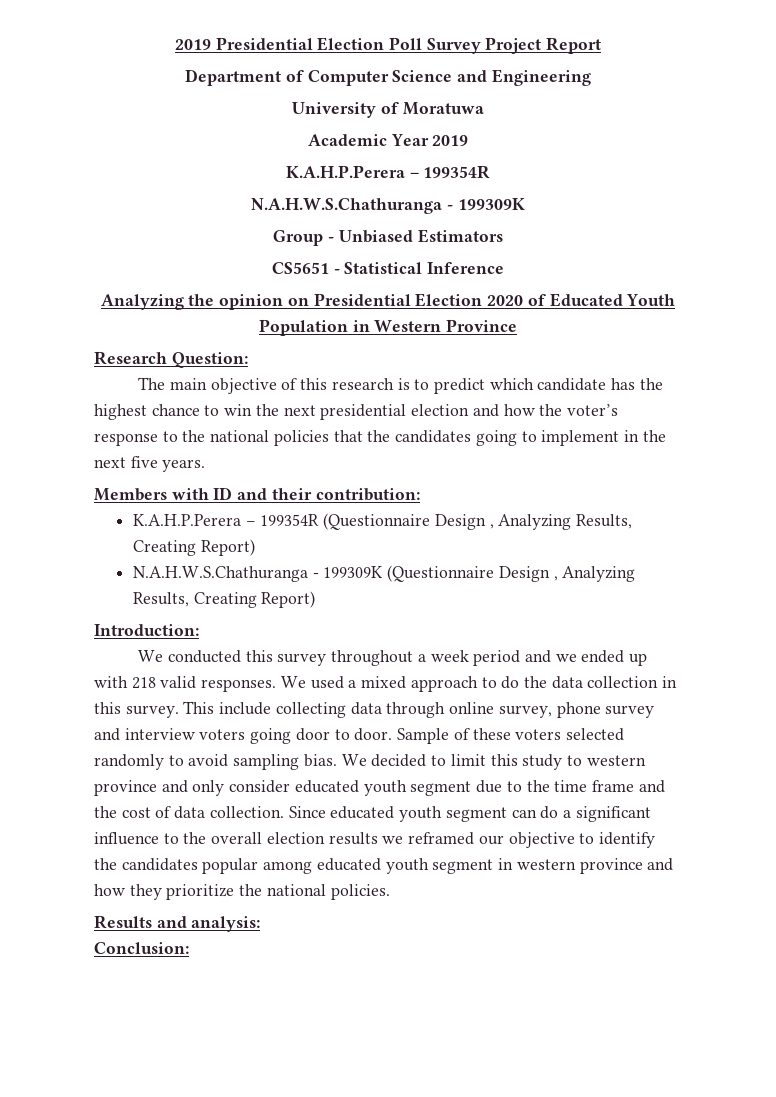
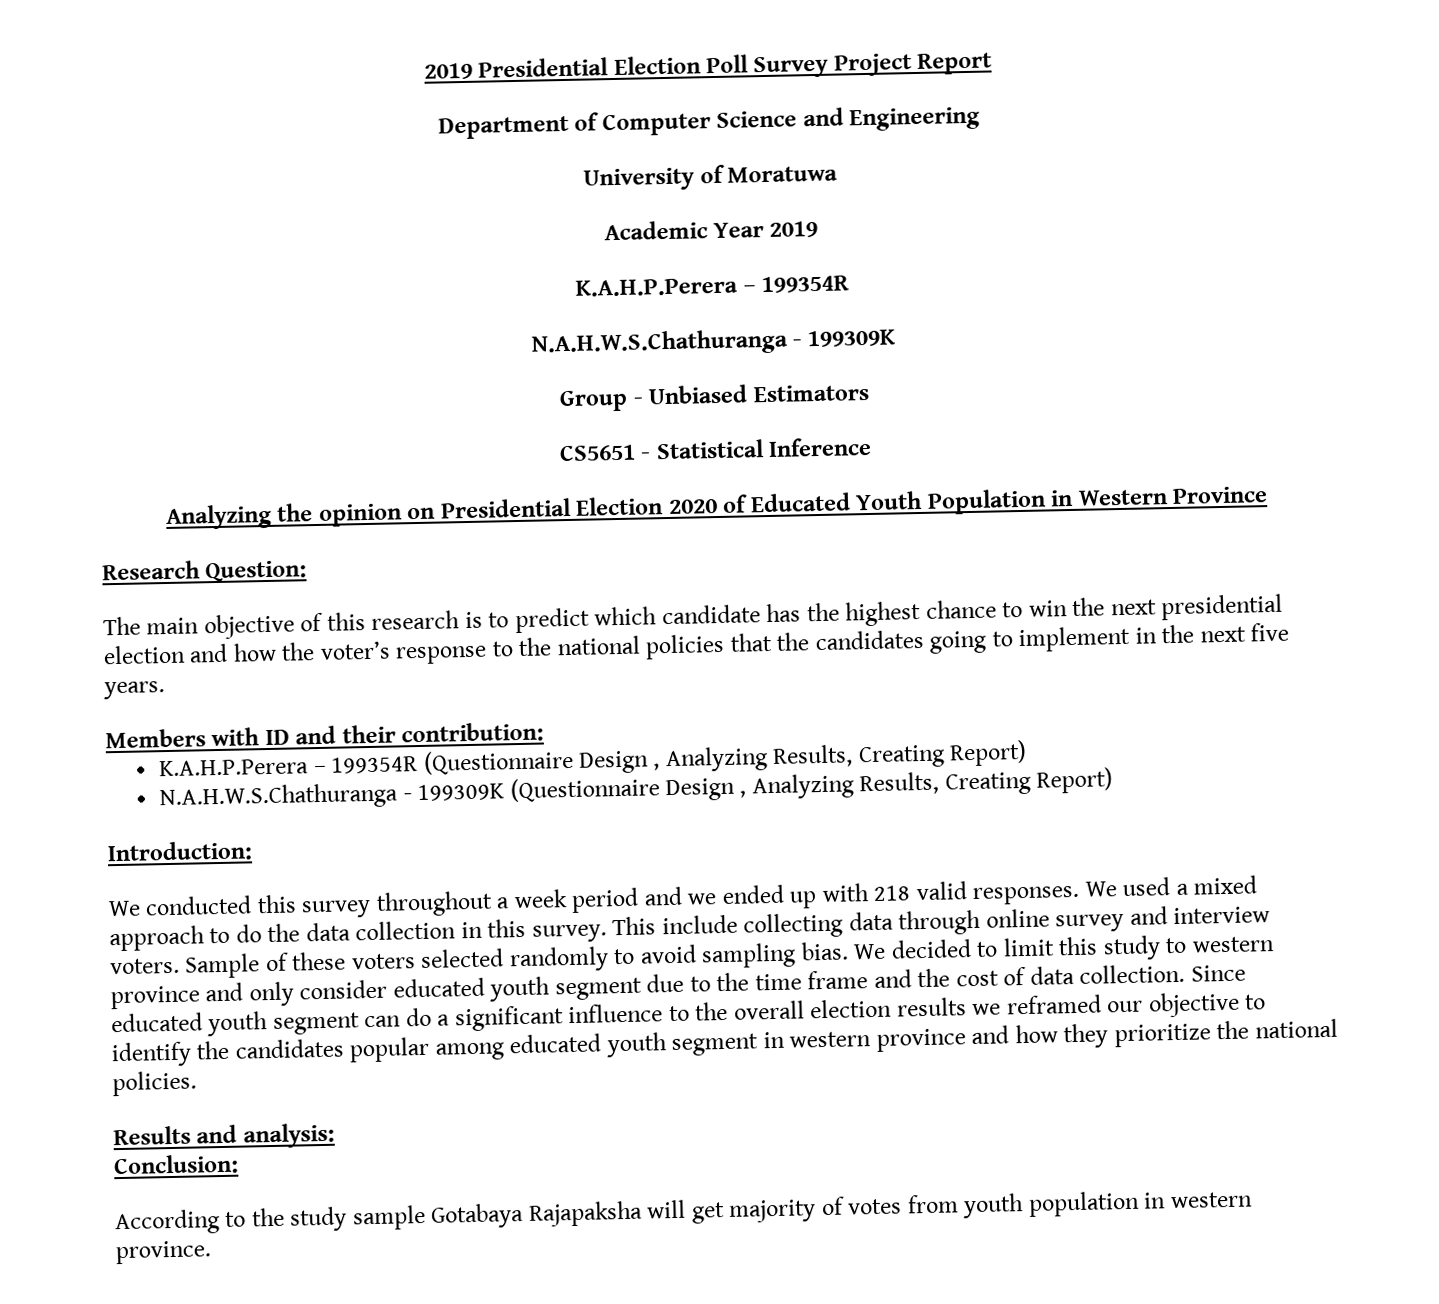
[498,702,601,718] survey, phone -> (1050, 918) none
[199,728,393,744] voters going door to door. -> [109,957,180,975] voters.
(189, 948) none -> [115,1190,1253,1236] [115,1240,212,1265] // According to the study sample Gotabaya Rajapaksha will get majority of votes from youth population in western province.

